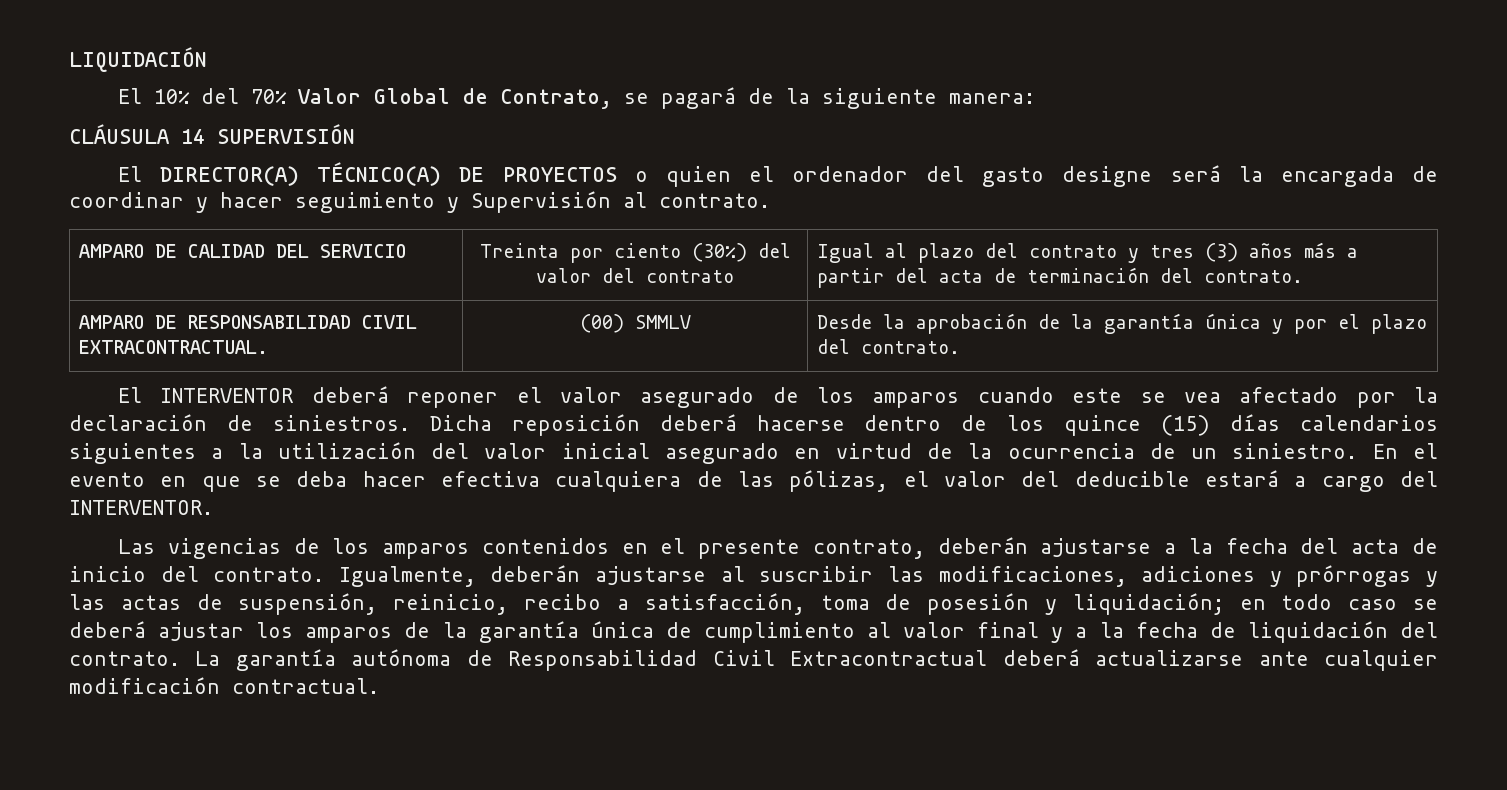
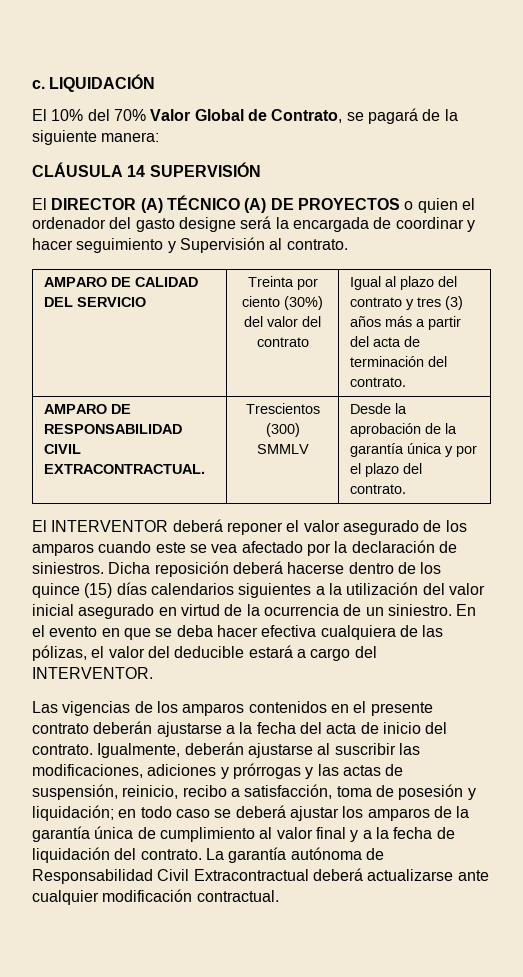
(69, 59) none -> [32,80,45,89] c.
[160,162,442,186] DIRECTOR(A) TÉCNICO(A) -> [51,195,267,213] DIRECTOR (A) TÉCNICO (A)
[579,314,624,333] (00) -> [245,403,320,414] [265,423,300,437] Trescientos (300)
[812,539,925,559] contrato, -> [32,723,89,734] contrato

